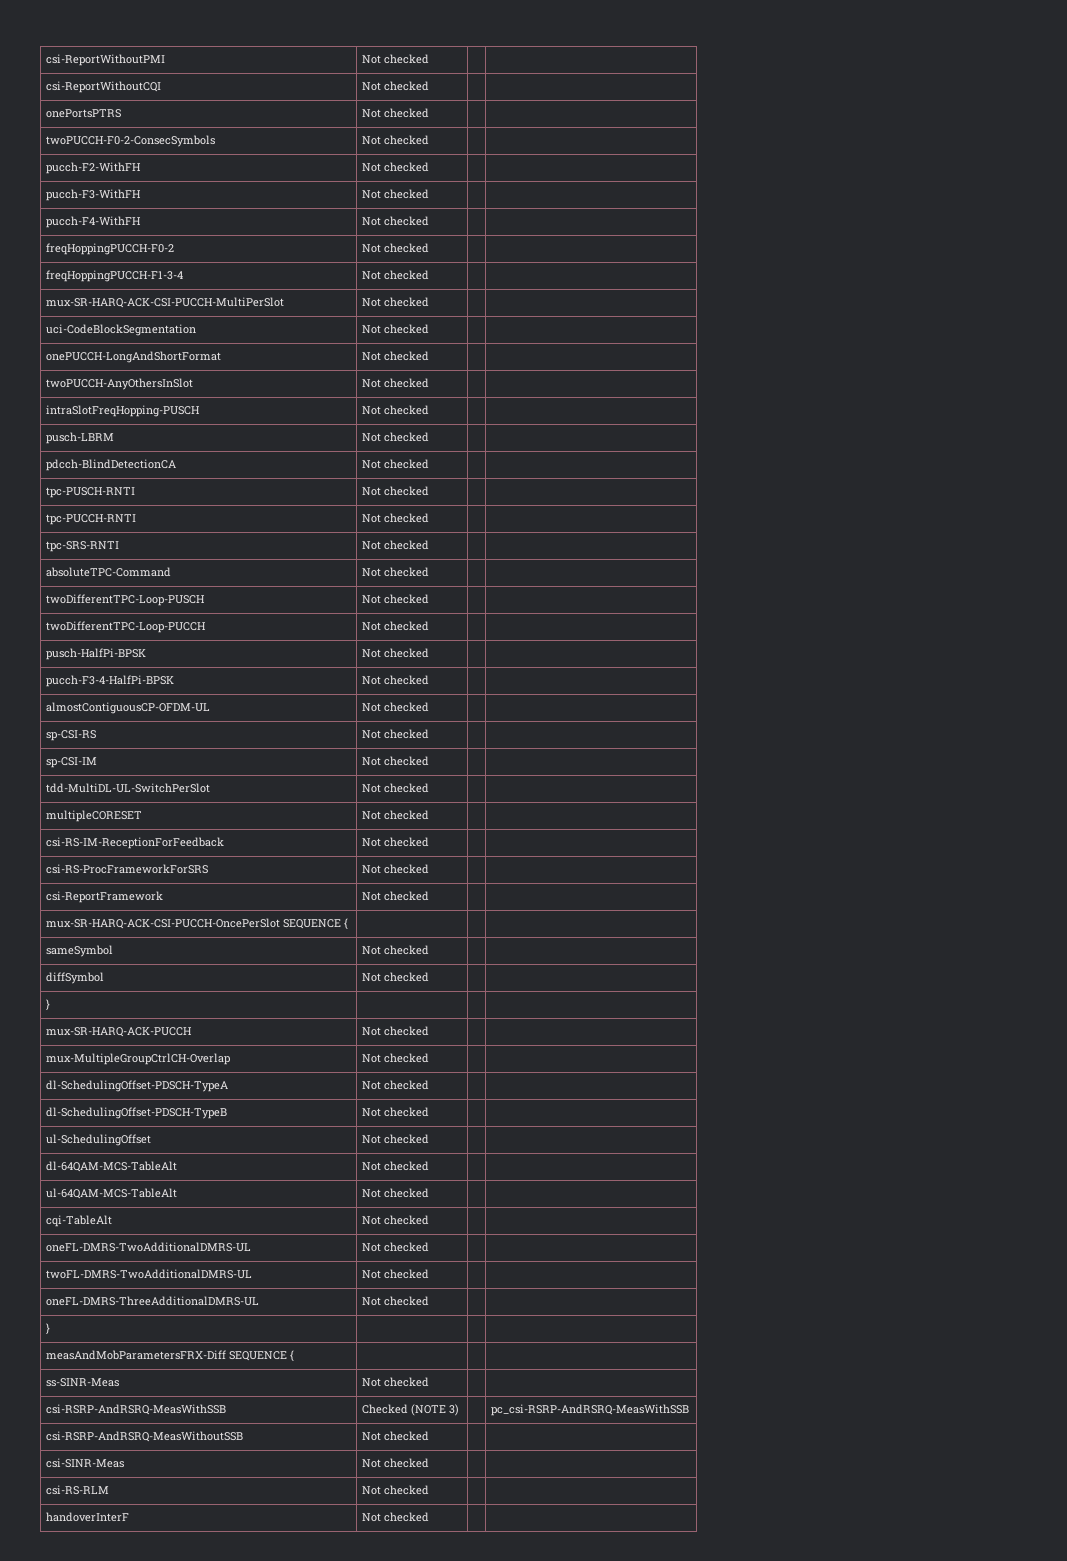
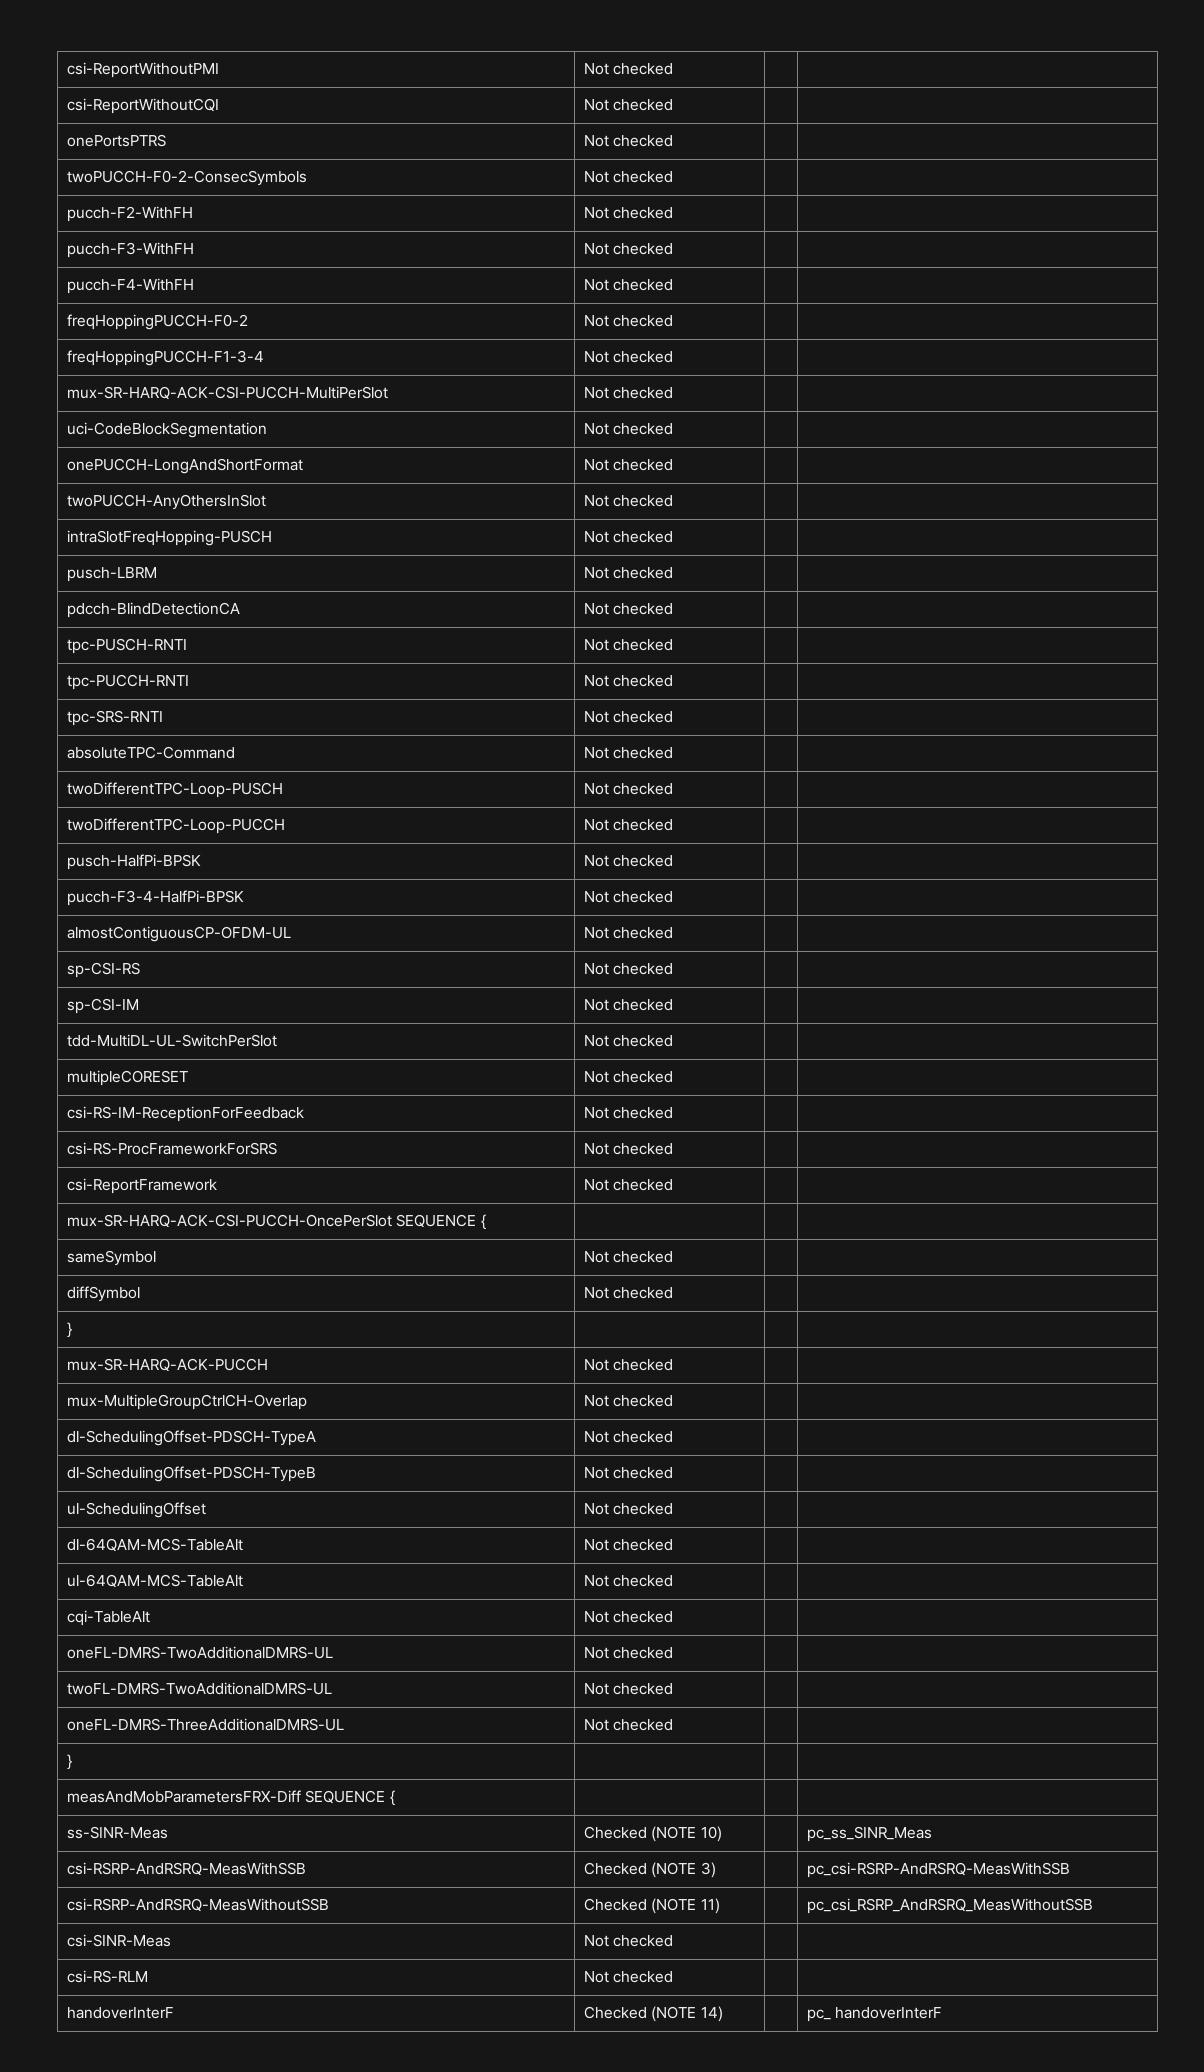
[361,1377,429,1387] Not checked | | -> [584,1826,722,1842] [807,1826,933,1842] Checked (NOTE 10) | | pc_ss_SINR_Meas
[361,1431,429,1441] Not checked | | -> [584,1898,720,1914] [807,1898,1094,1914] Checked (NOTE 11) | | pc_csi_RSRP_AndRSRQ_MeasWithoutSSB
[361,1512,429,1522] Not checked | | -> [584,2006,723,2022] [807,2007,943,2022] Checked (NOTE 14) | | pc_ handoverInterF

